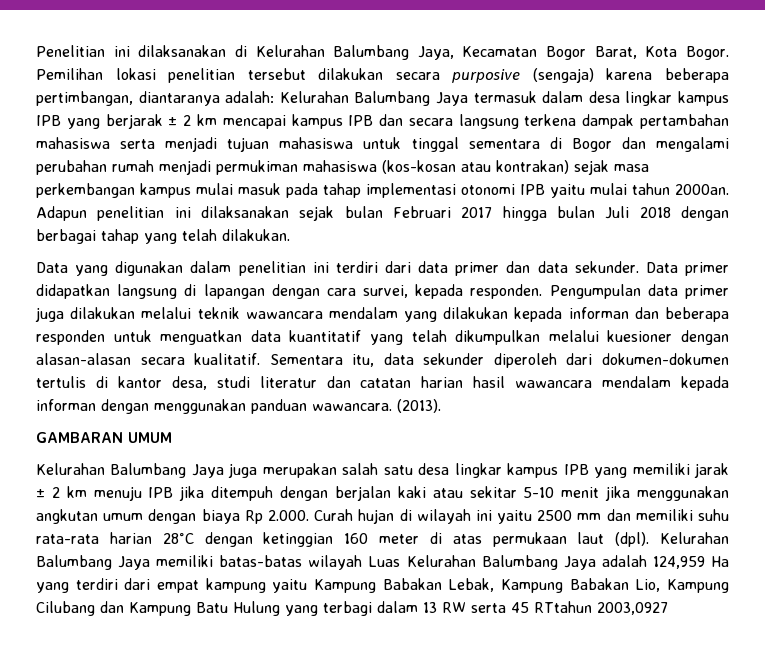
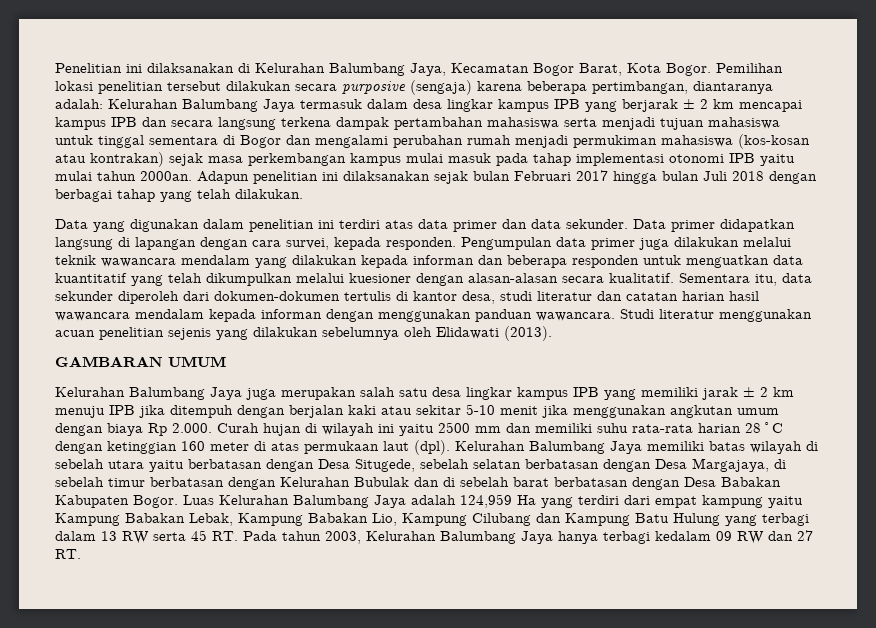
[385,261,412,273] dari -> [385,220,413,229] atas
(392, 407) none -> [620,309,812,322] [55,327,499,340] Studi literatur menggunakan acuan penelitian sejenis yang dilakukan sebelumnya oleh Elidawati
[219,555,363,570] batas-batas wilayah -> [709,441,818,454] [55,458,786,472] [55,477,781,490] [55,495,178,508] batas wilayah di sebelah utara yaitu berbatasan dengan Desa Situgede, sebelah selatan berbatasan dengan Desa Margajaya, di sebelah timur berbatasan dengan Kelurahan Bubulak dan di sebelah barat berbatasan dengan Desa Babakan Kabupaten Bogor.
[534,601,668,615] RTtahun 2003,0927 -> [212,530,813,544] [55,549,81,559] RT. Pada tahun 2003, Kelurahan Balumbang Jaya hanya terbagi kedalam 09 RW dan 27 RT.

